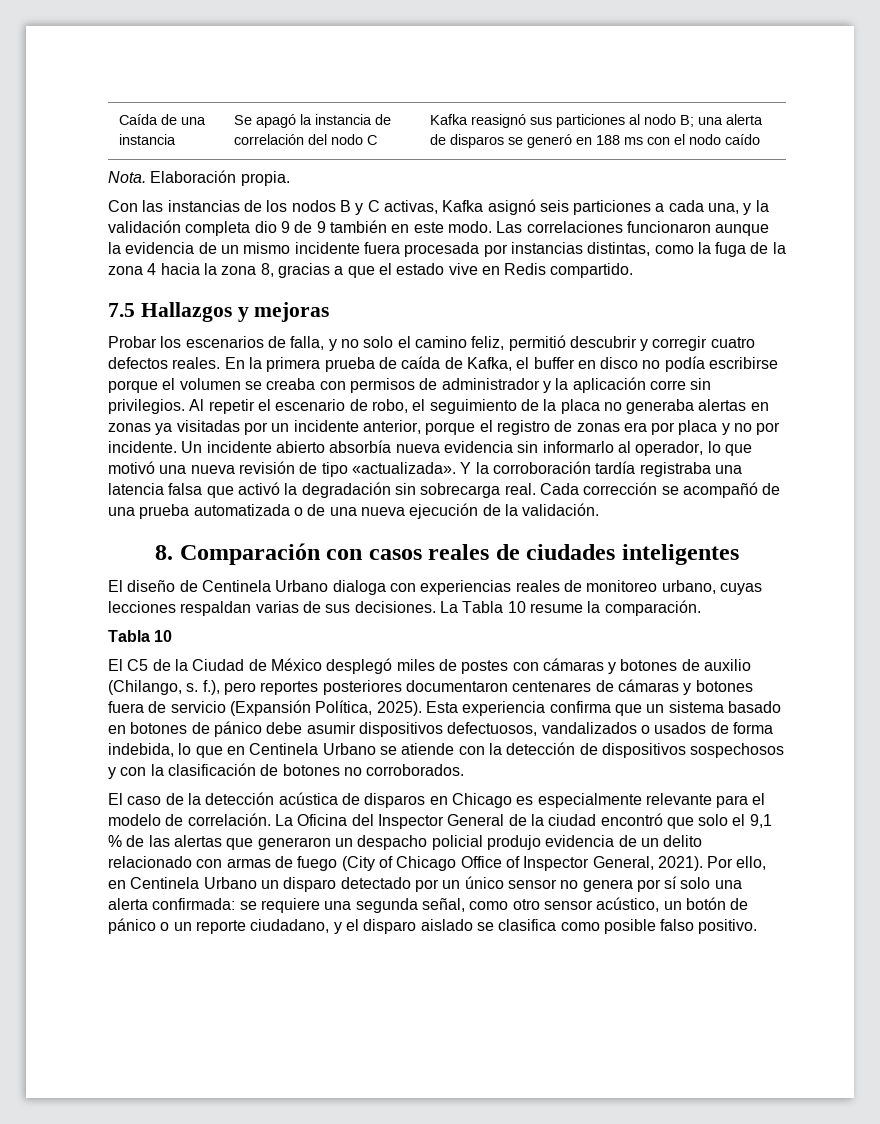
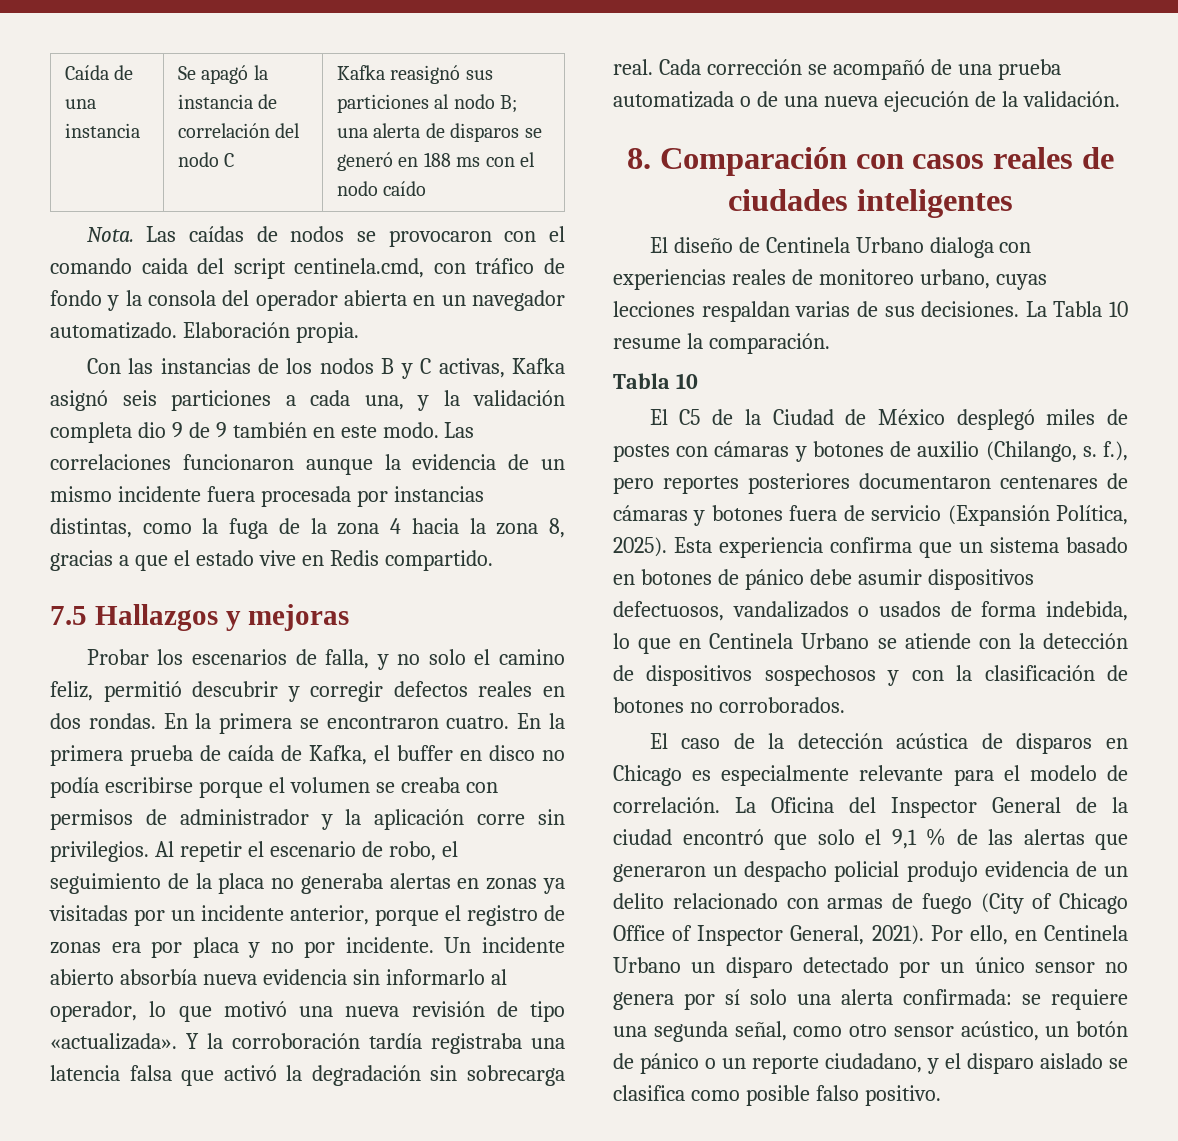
(146, 177) none -> [146,226,565,247] [50,258,565,279] [50,290,565,311] [50,322,177,339] Las caídas de nodos se provocaron con el comando caida del script centinela.cmd, con tráfico de fondo y la consola del operador abierta en un navegador automatizado.
[710,337,755,348] [108,357,221,369] cuatro defectos reales. -> [393,681,565,697] [50,713,510,734] defectos reales en dos rondas. En la primera se encontraron cuatro.

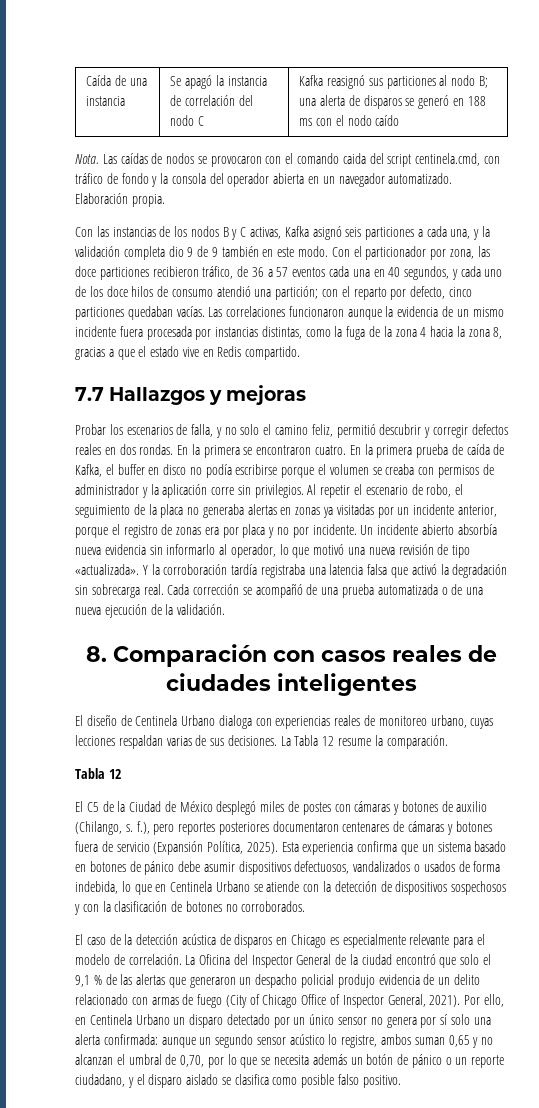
(439, 430) none -> [331,246,490,260] [75,266,503,280] [75,286,472,300] [75,306,205,320] Con el particionador por zona, las doce particiones recibieron tráfico, de 36 a 57 eventos cada una en 40 segundos, y cada uno de los doce hilos de consumo atendió una partición; con el reparto por defecto, cinco particiones quedaban vacías.
[50,606,87,625] 7.5 -> [75,387,104,401] 7.7
[1109,301,1128,317] 10 -> [322,736,335,746] 12
[675,373,698,389] 10 -> [108,769,121,779] 12
[1022,989,1128,1010] [613,1021,1039,1042] se requiere una segunda señal, como otro sensor acústico, -> [161,1034,494,1048] [75,1054,347,1068] aunque un segundo sensor acústico lo registre, ambos suman 0,65 y no alcanzan el umbral de 0,70, por lo que se necesita además

